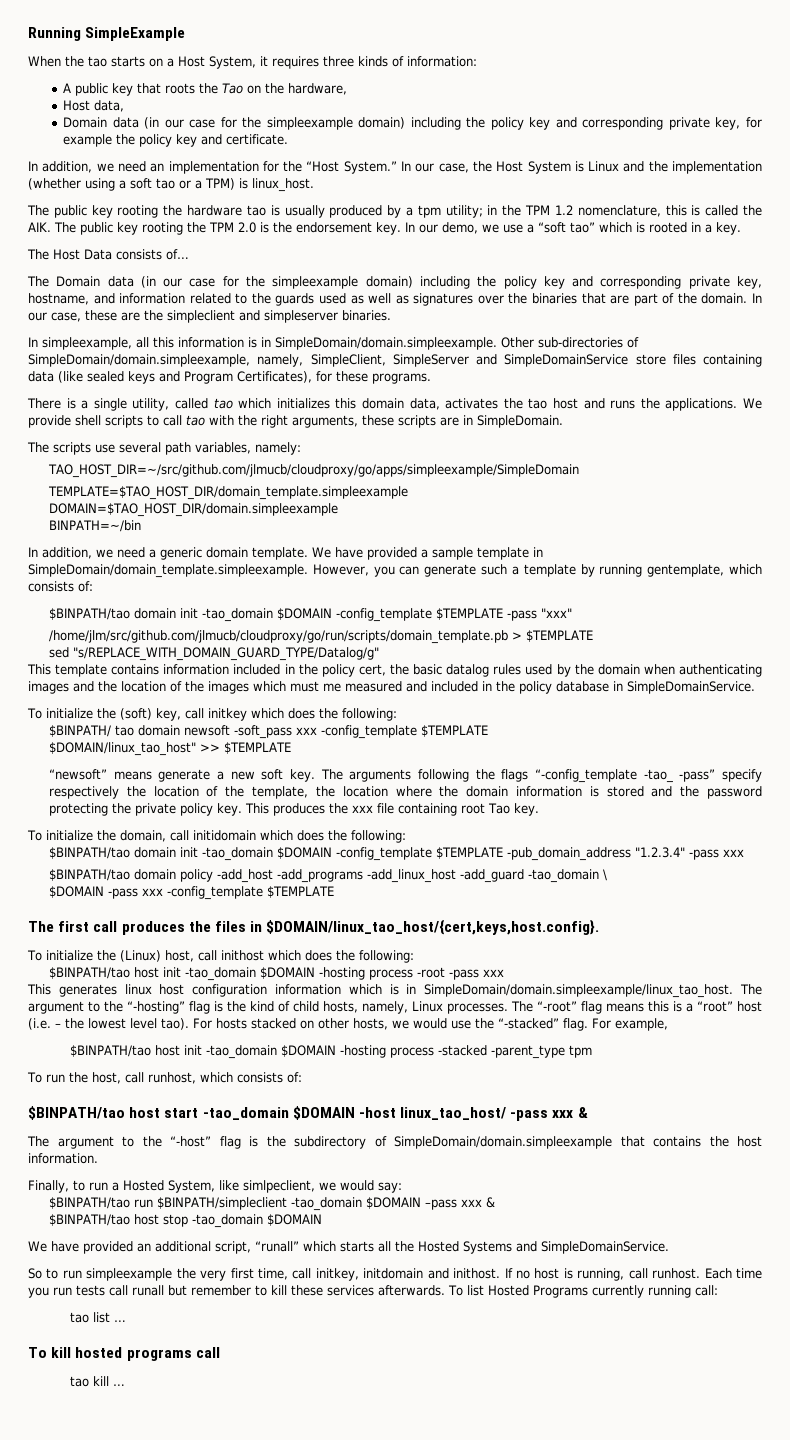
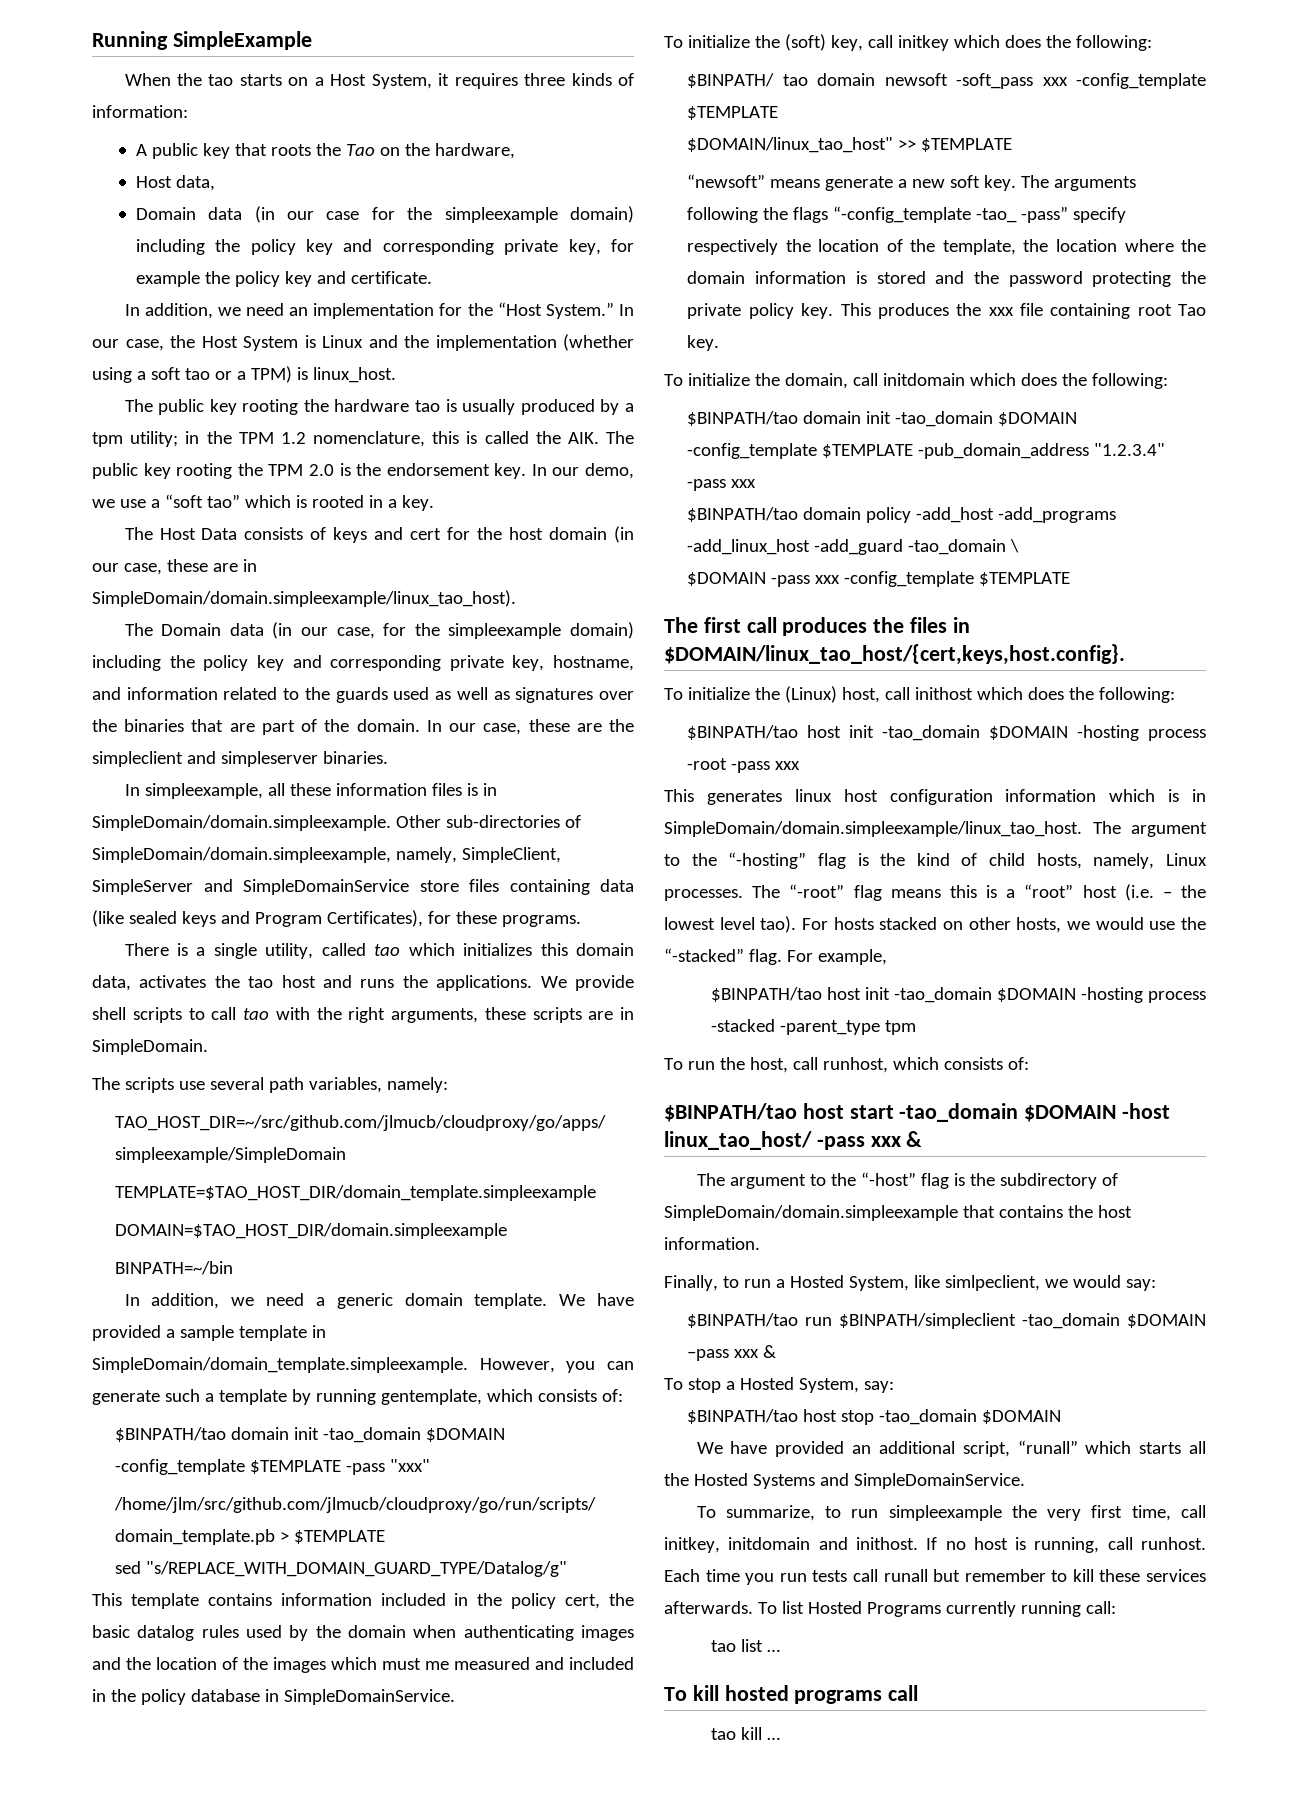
[166,249,189,260] of… -> [310,526,635,543] [92,559,257,575] [92,590,516,607] of keys and cert for the host domain (in our case, these are in SimpleDomain/domain.simpleexample/linux_tao_host).
[189,278,216,287] case -> [336,627,375,639] case,
[153,337,244,348] this information -> [289,783,462,796] these information files
[192,830,256,841] initidomain -> [882,373,965,386] initdomain
(495, 1202) none -> [664,1377,894,1393] // To stop a Hosted System, say:
[28,1268,42,1279] So -> [696,1505,815,1521] To summarize,

